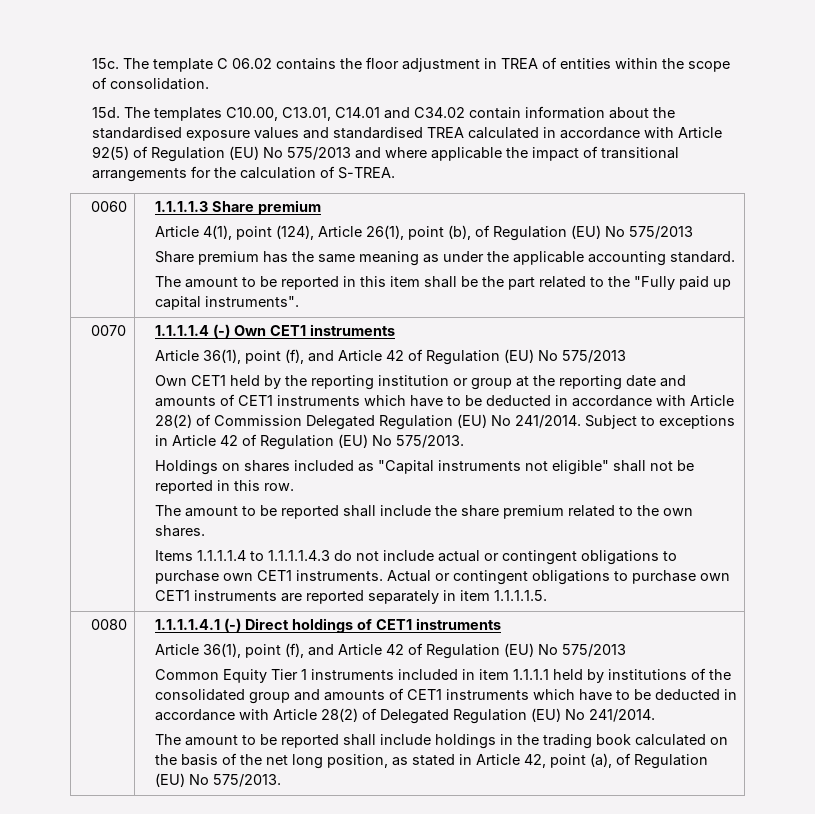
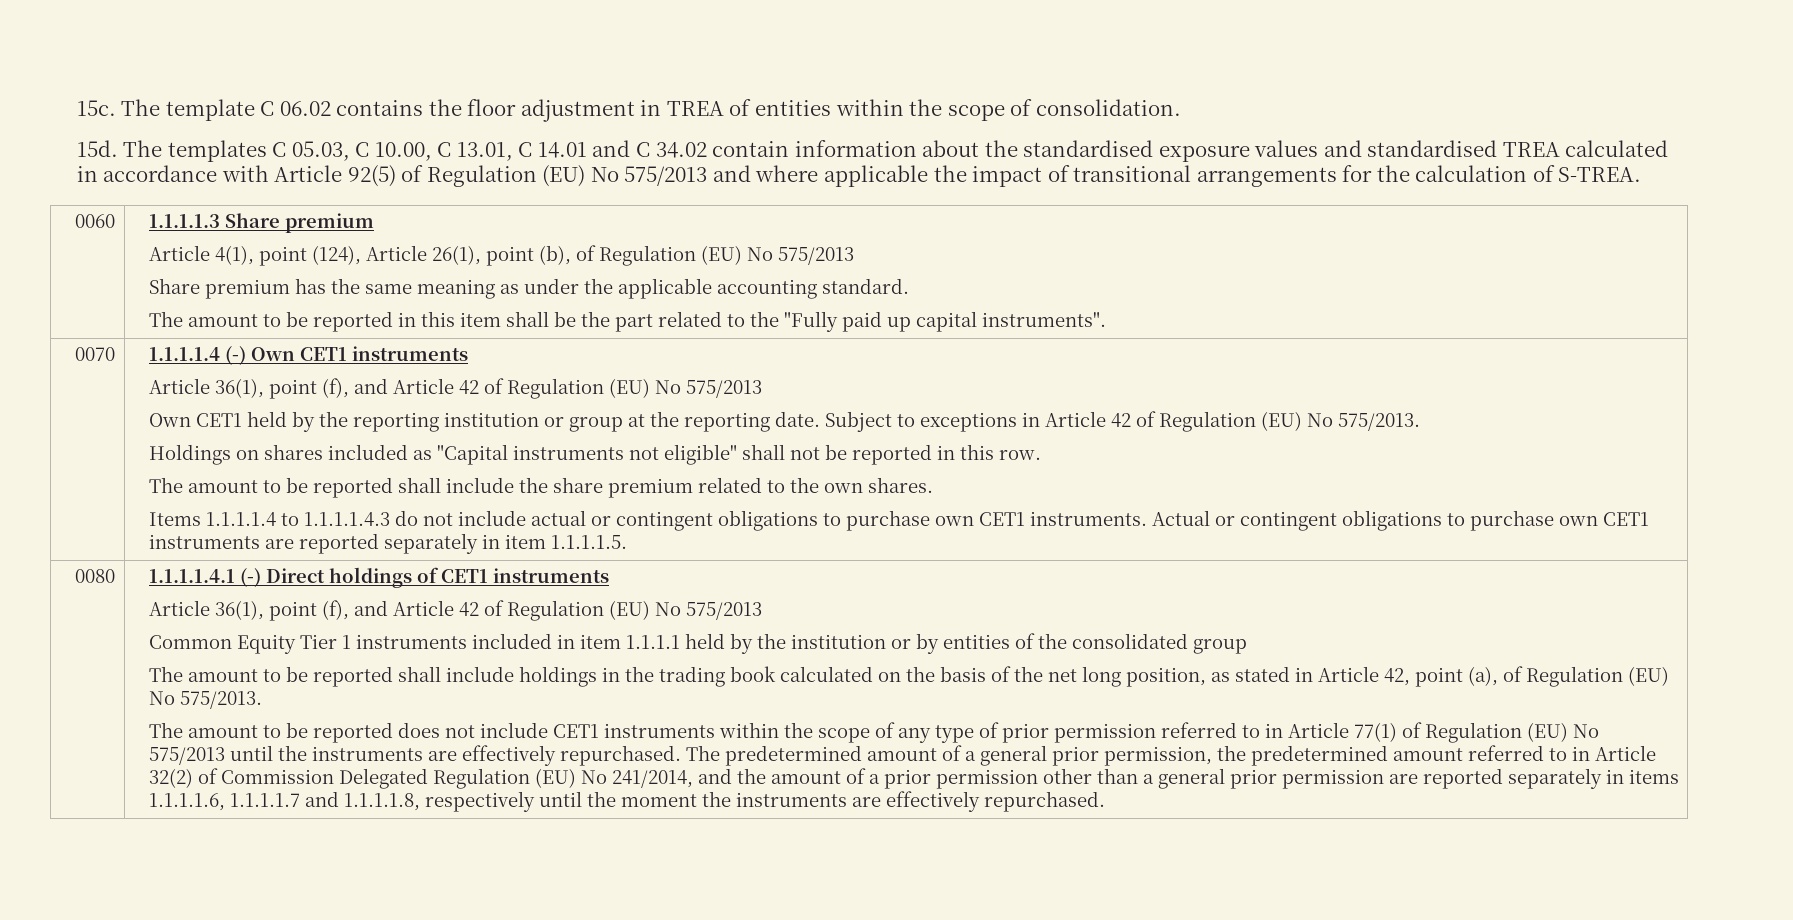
[226,107,466,121] C10.00, C13.01, C14.01 and C34.02 -> [272,140,707,161] C 05.03, C 10.00, C 13.01, C 14.01 and C 34.02
[625,375,686,387] [154,394,734,407] [154,414,581,430] date and amounts of CET1 instruments which have to be deducted in accordance with Article 28(2) of Commission Delegated Regulation (EU) No 241/2014. -> [774,411,820,427] date.
[607,669,687,680] institutions -> [756,633,1010,654] the institution or by entities
[293,688,737,701] [154,708,655,724] and amounts of CET1 instruments which have to be deducted in accordance with Article 28(2) of Delegated Regulation (EU) No 241/2014. -> (1247, 646) none
(281, 780) none -> [148,722,1599,743] [148,745,1656,766] [148,768,1679,789] [148,791,1105,812] // The amount to be reported does not include CET1 instruments within the scope of any type of prior permission referred to in Article 77(1) of Regulation (EU) No 575/2013 until the instruments are effectively repurchased. The predetermined amount of a general prior permission, the predetermined amount referred to in Article 32(2) of Commission Delegated Regulation (EU) No 241/2014, and the amount of a prior permission other than a general prior permission are reported separately in items 1.1.1.1.6, 1.1.1.1.7 and 1.1.1.1.8, respectively until the moment the instruments are effectively repurchased.

